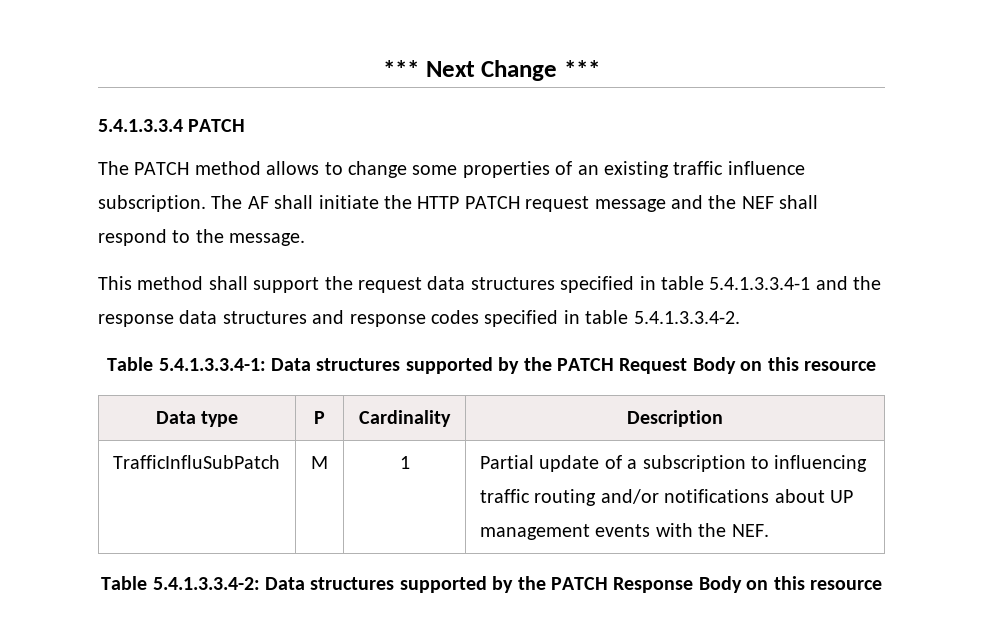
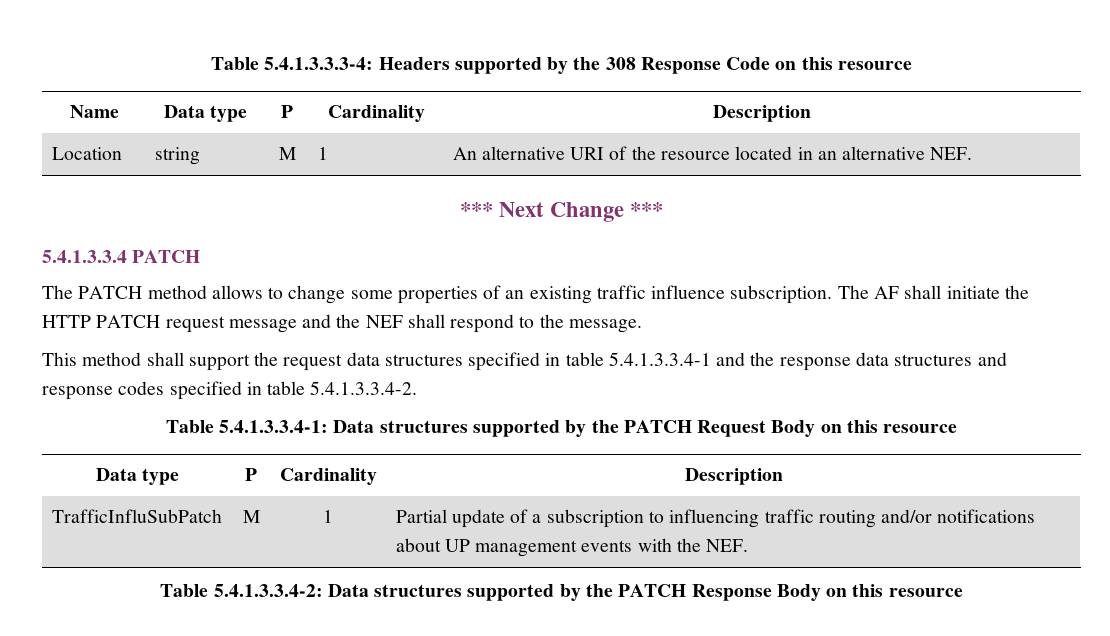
(382, 68) none -> [211,57,912,74] [69,105,119,118] [163,105,248,122] [281,105,293,118] [327,105,425,122] [713,105,811,122] [51,147,122,160] [154,147,200,165] [278,147,296,160] [317,147,328,160] [452,146,973,160] Table 5.4.1.3.3.3-4: Headers supported by the 308 Response Code on this resource // Name | Data type | P | Cardinality | Description // Location | string | M | 1 | An alternative URI of the resource located in an alternative NEF. //

